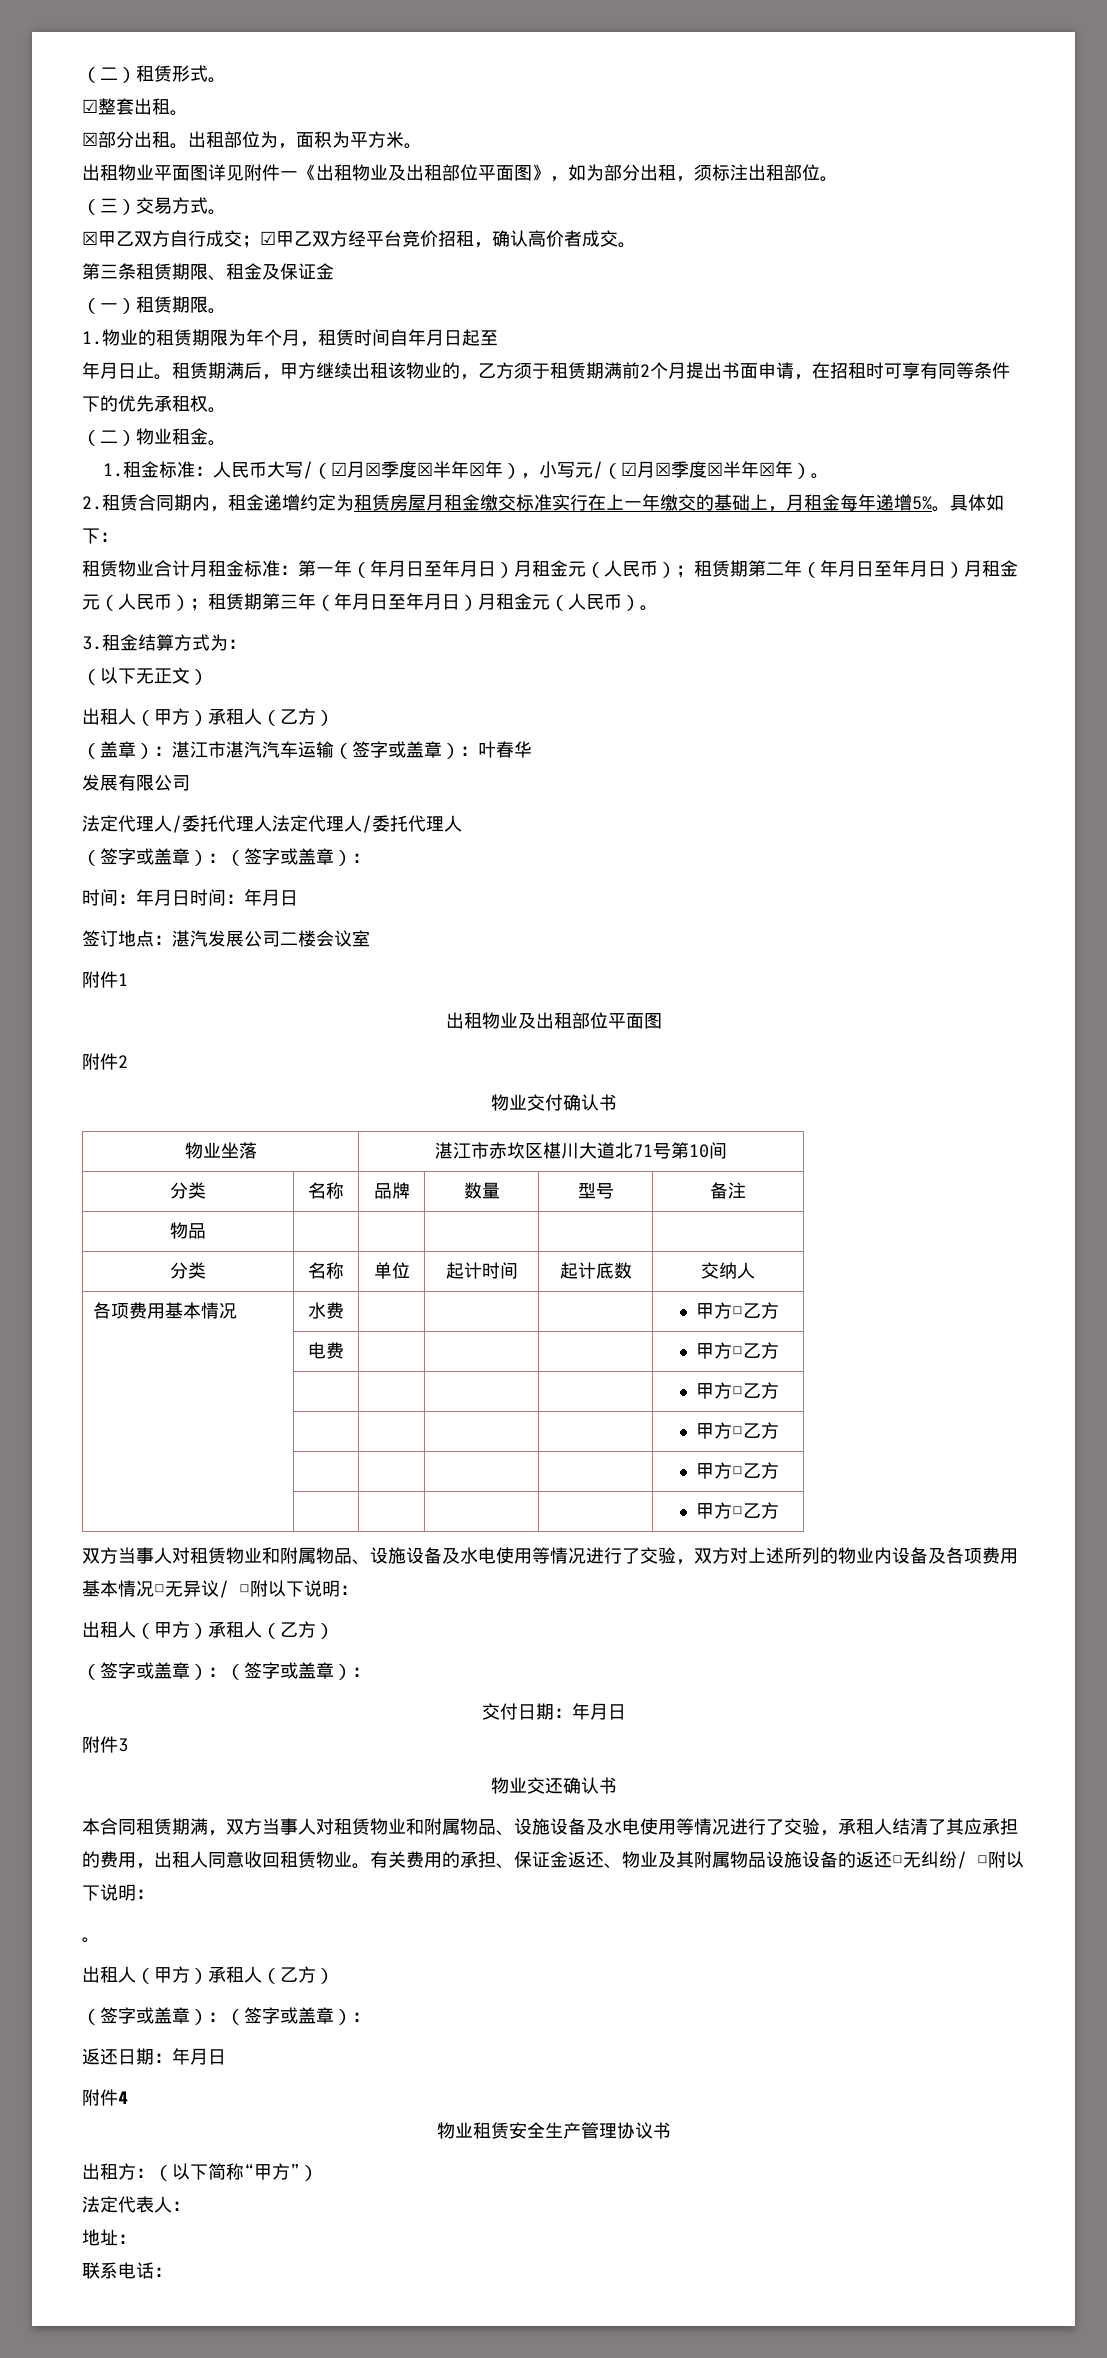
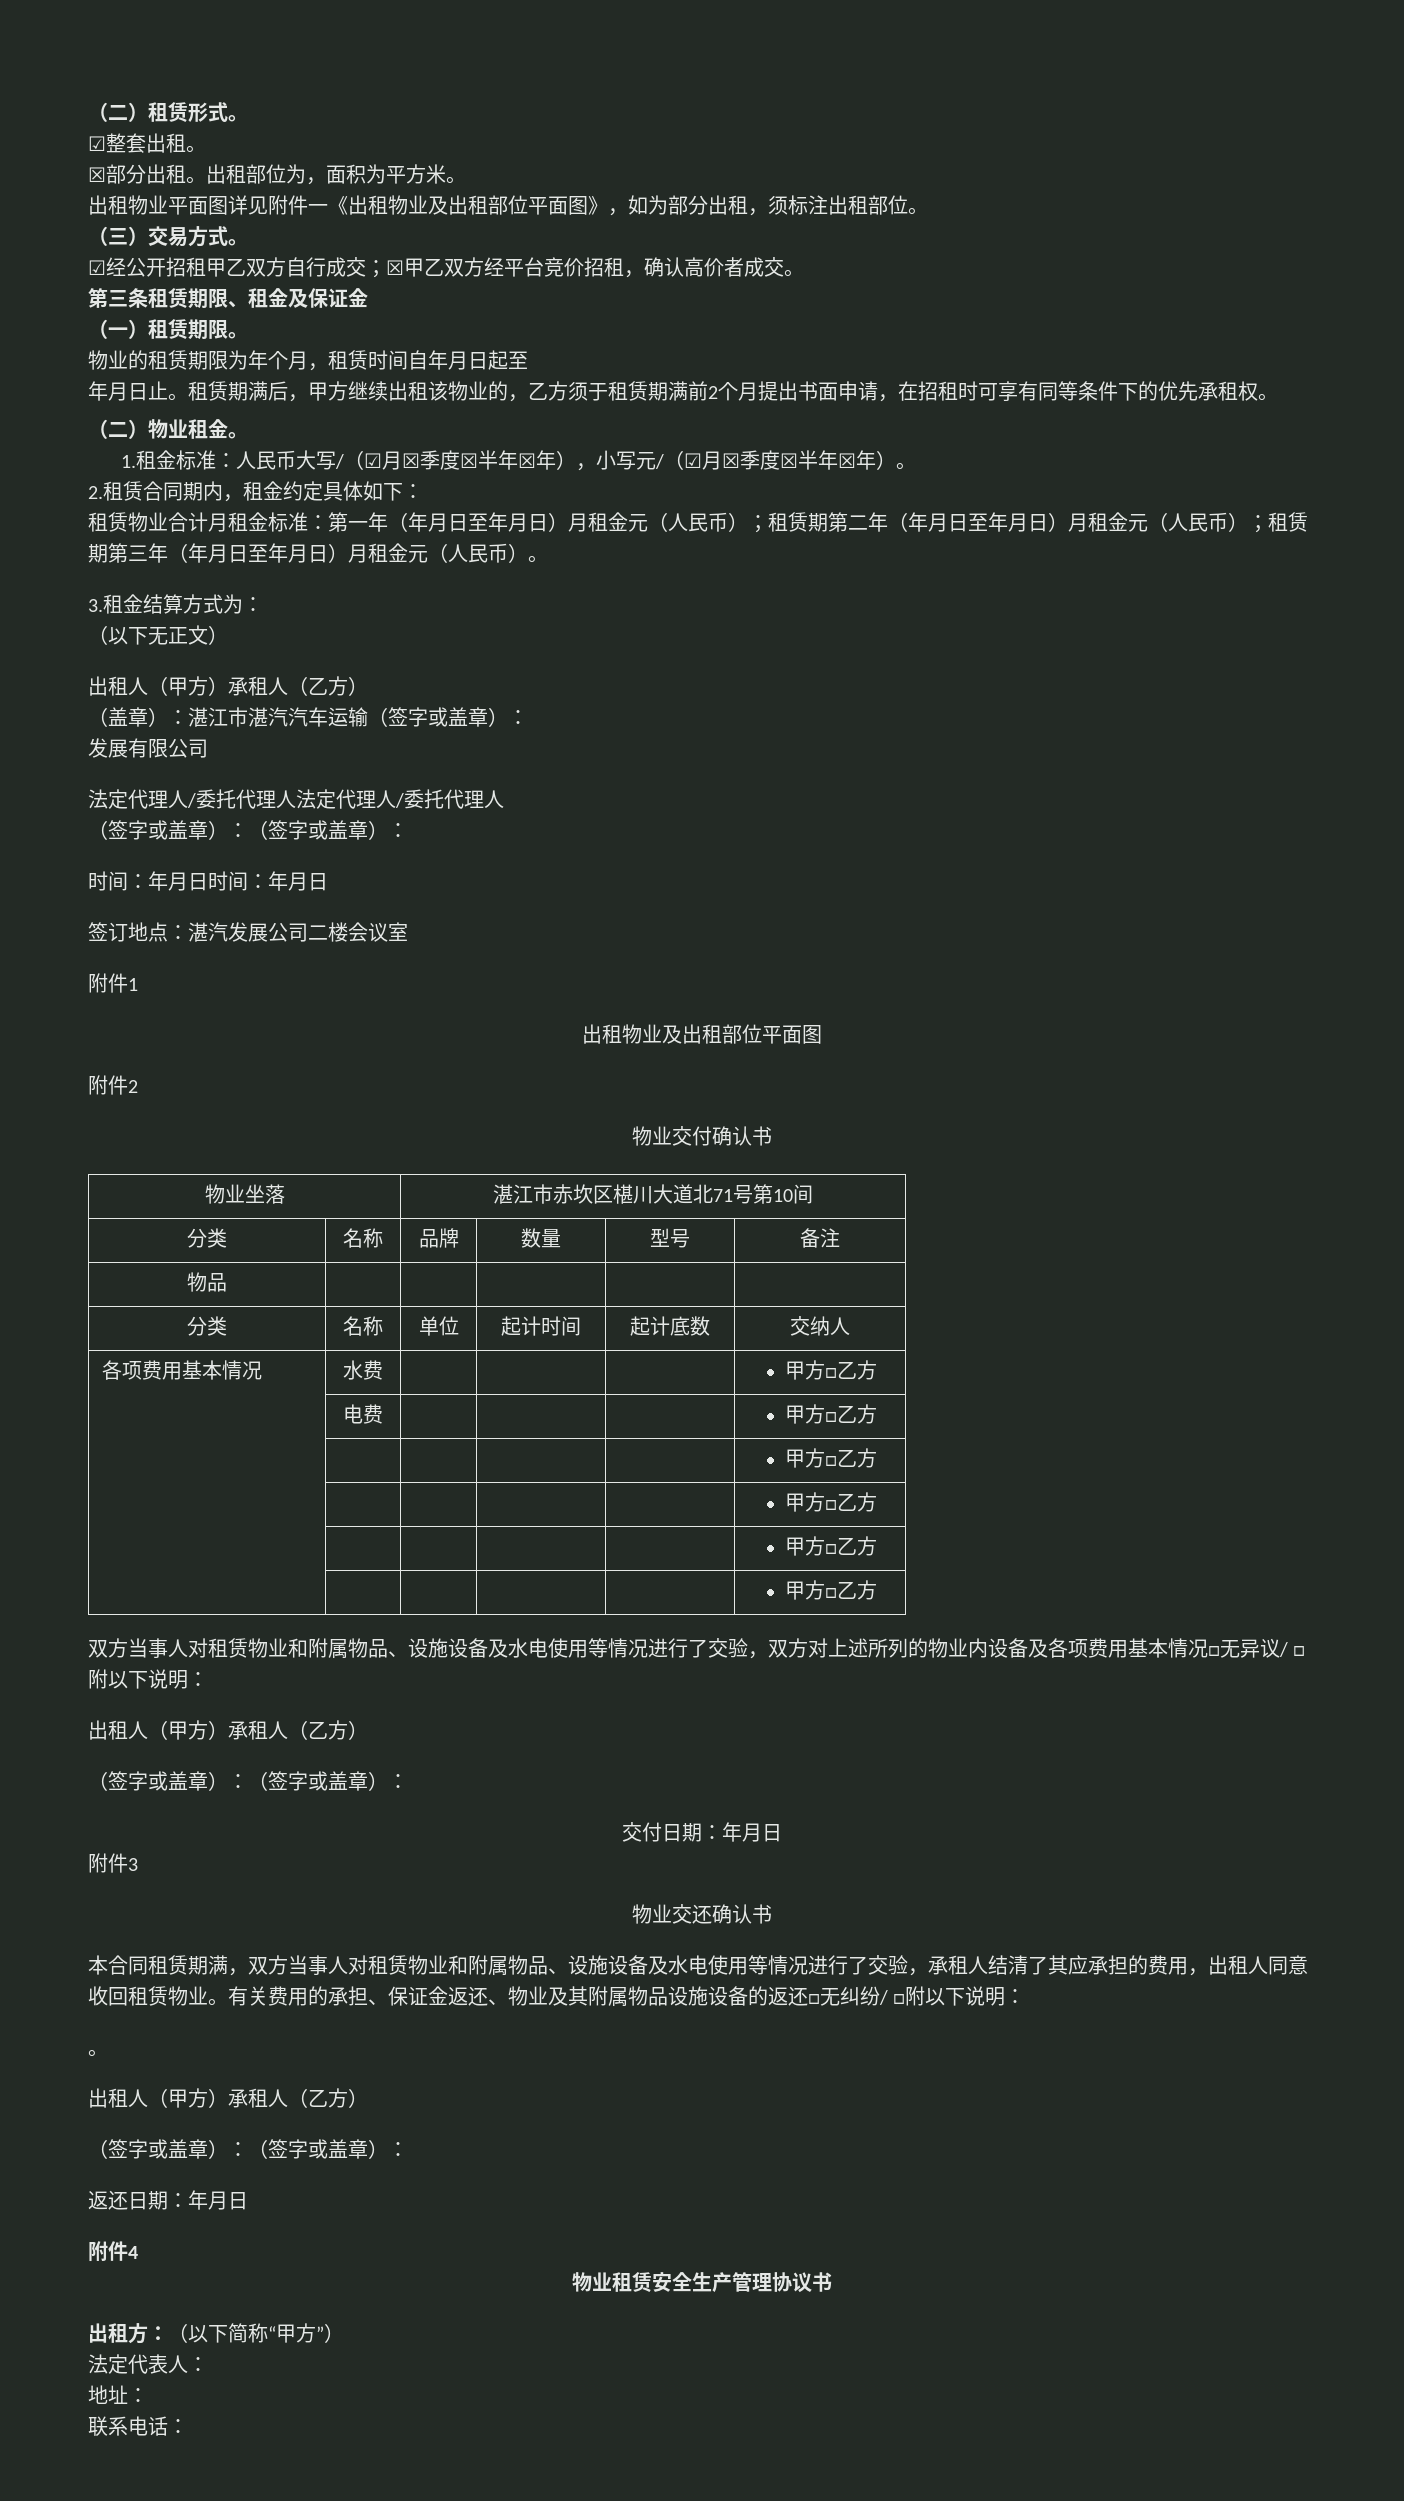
[82,231,98,245] ☒ -> [88,257,206,277] ☑经公开招租
[260,231,276,245] ☑ -> [386,260,404,275] ☒
[82,331,102,345] 1. -> (248, 335) none
[264,494,950,512] 递增约定为租赁房屋月租金缴交标准实行在上一年缴交的基础上，月租金每年递增5%。 -> [283,481,323,501] 约定
[478,741,532,758] 叶春华 -> (528, 717) none

